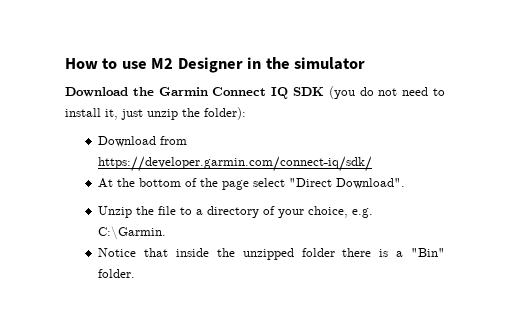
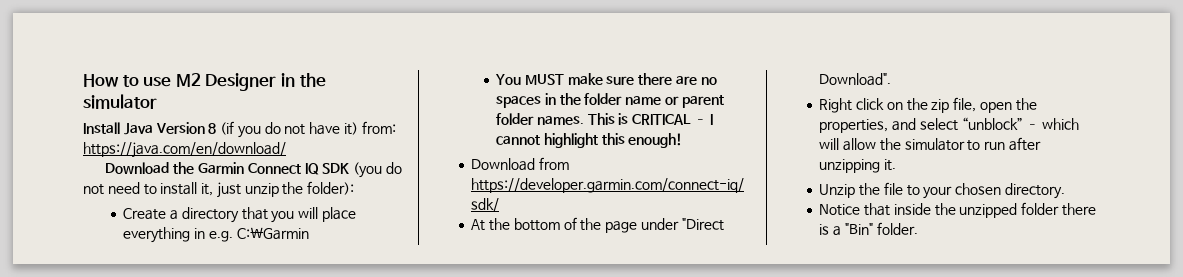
(366, 63) none -> [83,121,396,138] [83,142,286,158] // Install Java Version 8 (if you do not have it) from: https://java.com/en/download/
(246, 113) none -> [123,207,356,223] [123,227,309,243] [495,73,717,85] [496,93,724,108] [496,113,713,125] [496,133,683,148] // Create a directory that you will place everything in e.g. C:\Garmin // You MUST make sure there are no spaces in the folder name or parent folder names. This is CRITICAL – I cannot highlight this enough!
[253,178,286,187] select -> [640,218,679,230] under
[98,206,374,218] [98,226,167,240] Unzip the file to a directory of your choice, e.g. C:\Garmin. -> [819,97,1037,113] [819,117,1080,133] [819,137,1041,151] [819,159,897,173] [819,182,1065,199] Right click on the zip file, open the properties, and select “unblock” – which will allow the simulator to run after unzipping it. // Unzip the file to your chosen directory.

